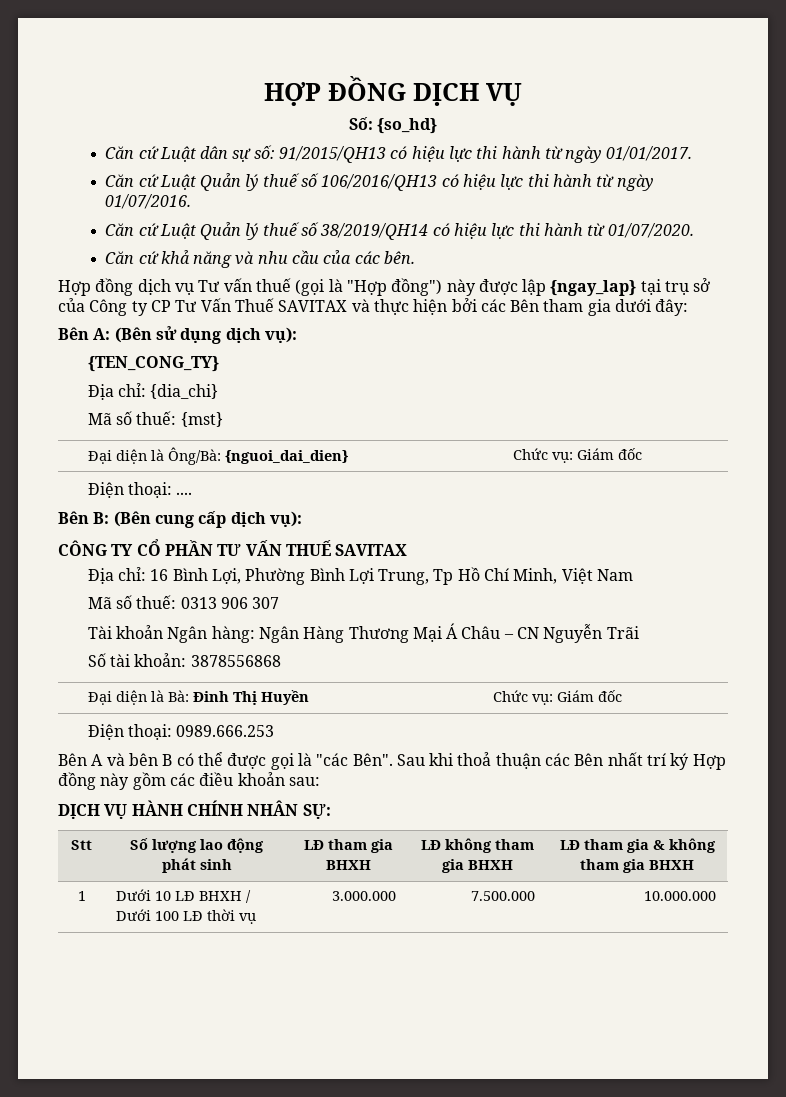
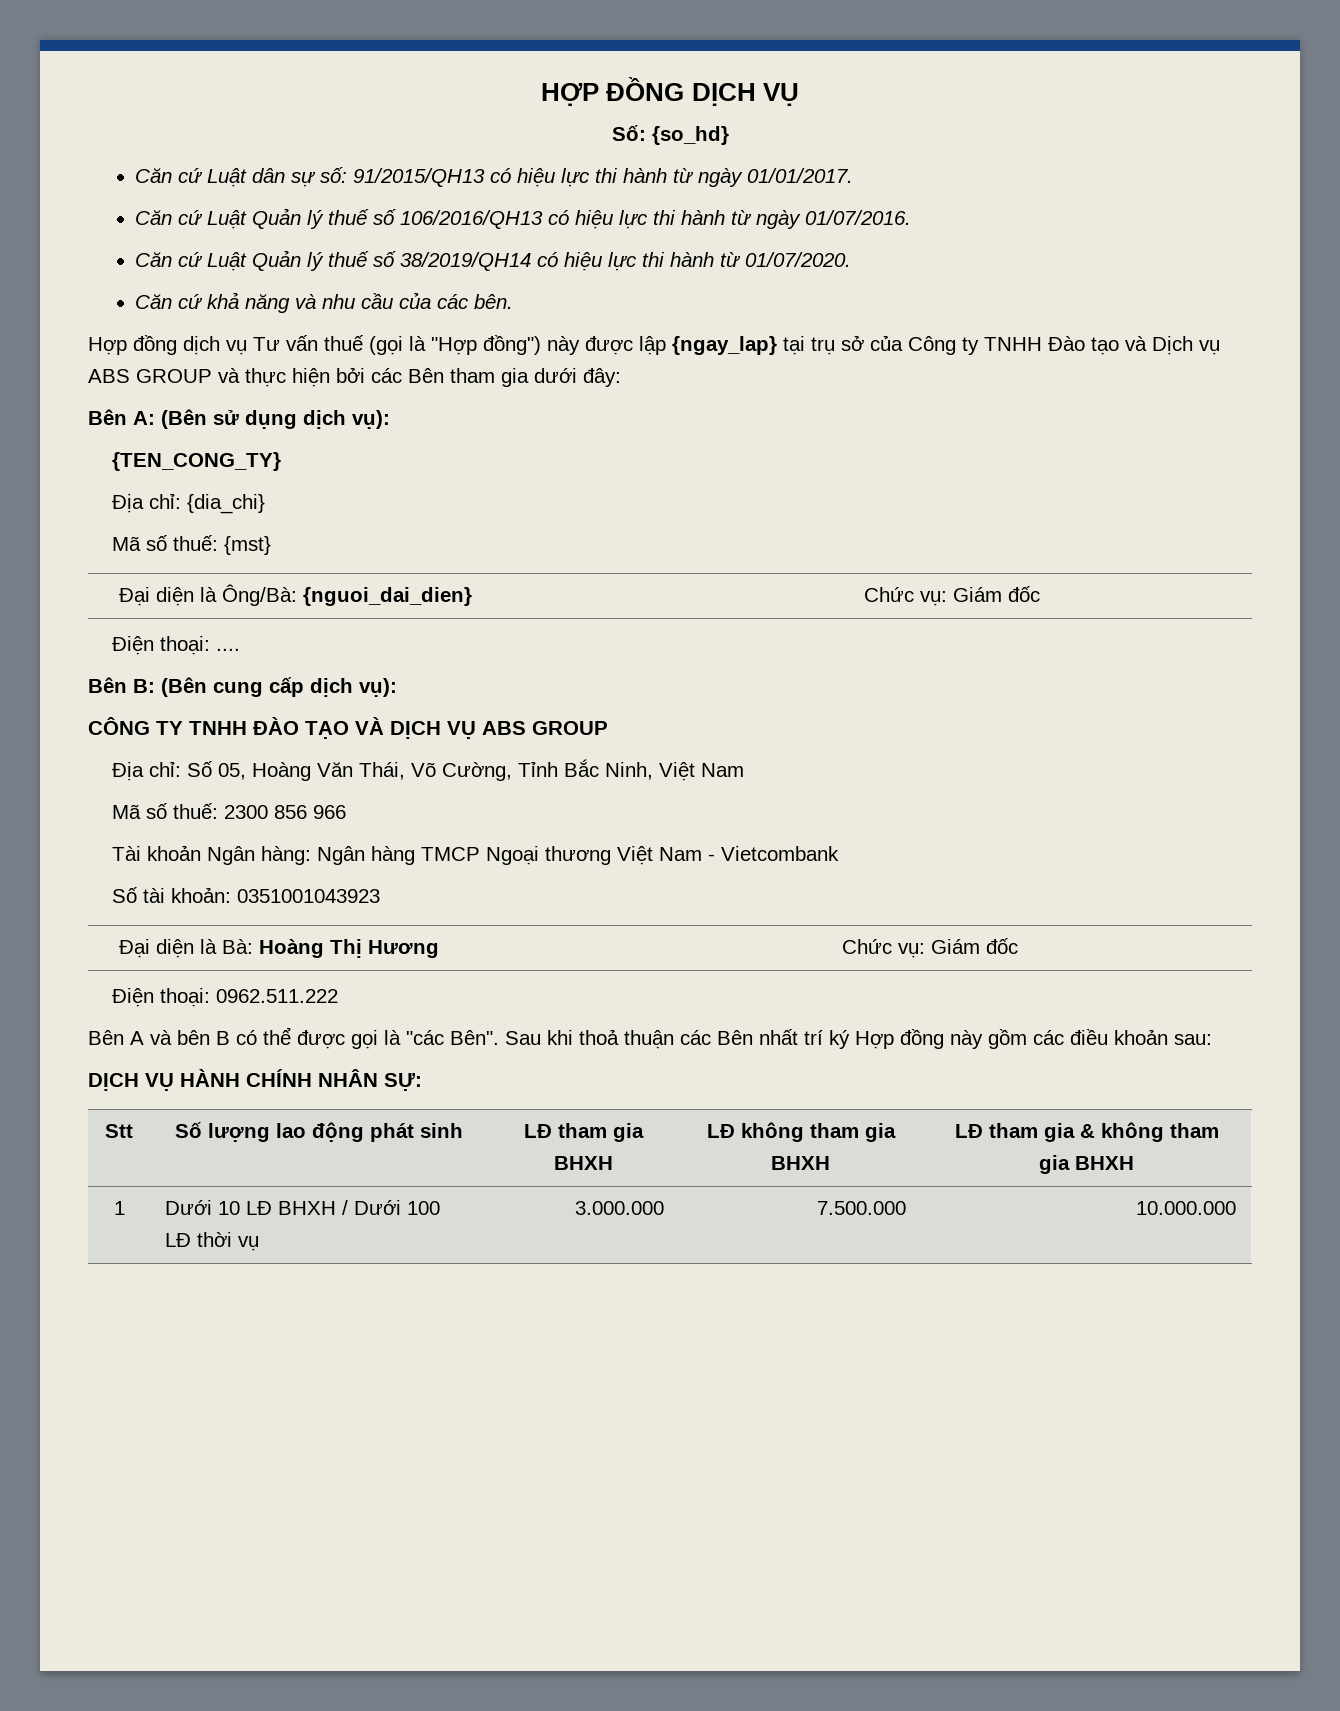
[150,298,348,312] CP Tư Vấn Thuế SAVITAX -> [984,336,1220,355] [88,369,212,383] TNHH Đào tạo và Dịch vụ ABS GROUP
[136,539,408,556] [87,567,558,585] CỔ PHẦN TƯ VẤN THUẾ SAVITAX // Địa chỉ: 16 Bình Lợi, Phường Bình Lợi Trung, Tp Hồ Chí Minh, -> [189,717,608,739] [112,759,654,781] TNHH ĐÀO TẠO VÀ DỊCH VỤ ABS GROUP // Địa chỉ: Số 05, Hoàng Văn Thái, Võ Cường, Tỉnh Bắc Ninh,
[180,597,280,609] 0313 906 307 -> [224,805,347,819] 2300 856 966
[303,623,639,643] Hàng Thương Mại Á Châu – CN Nguyễn Trãi -> [371,846,840,865] hàng TMCP Ngoại thương Việt Nam - Vietcombank
[190,655,281,667] 3878556868 -> [237,889,381,903] 0351001043923
[193,690,310,705] [493,690,623,705] [87,724,275,740] Đinh Thị Huyền | Chức vụ: Giám đốc // Điện thoại: 0989.666.253 -> [258,939,439,958] [841,938,1018,958] [112,988,339,1007] Hoàng Thị Hương | Chức vụ: Giám đốc // Điện thoại: 0962.511.222

